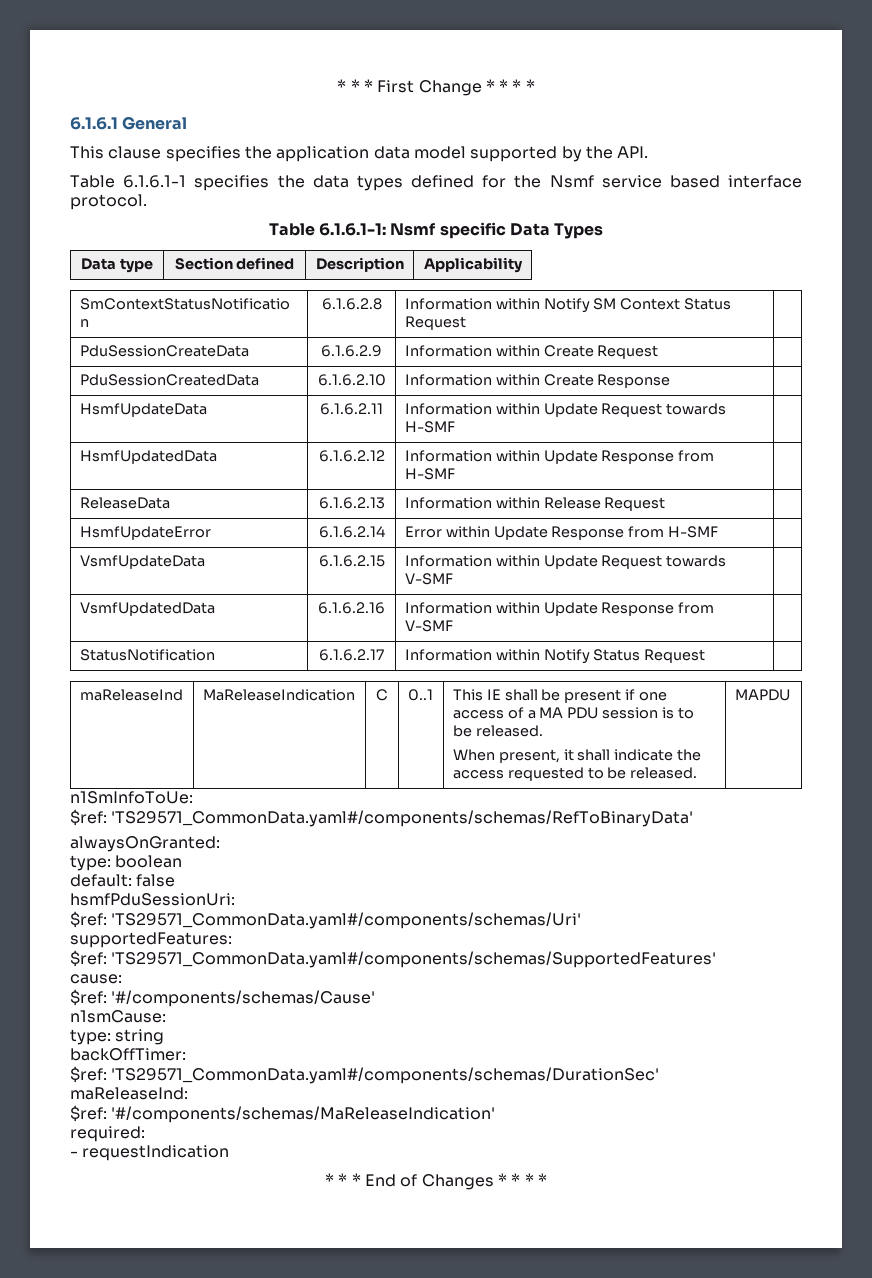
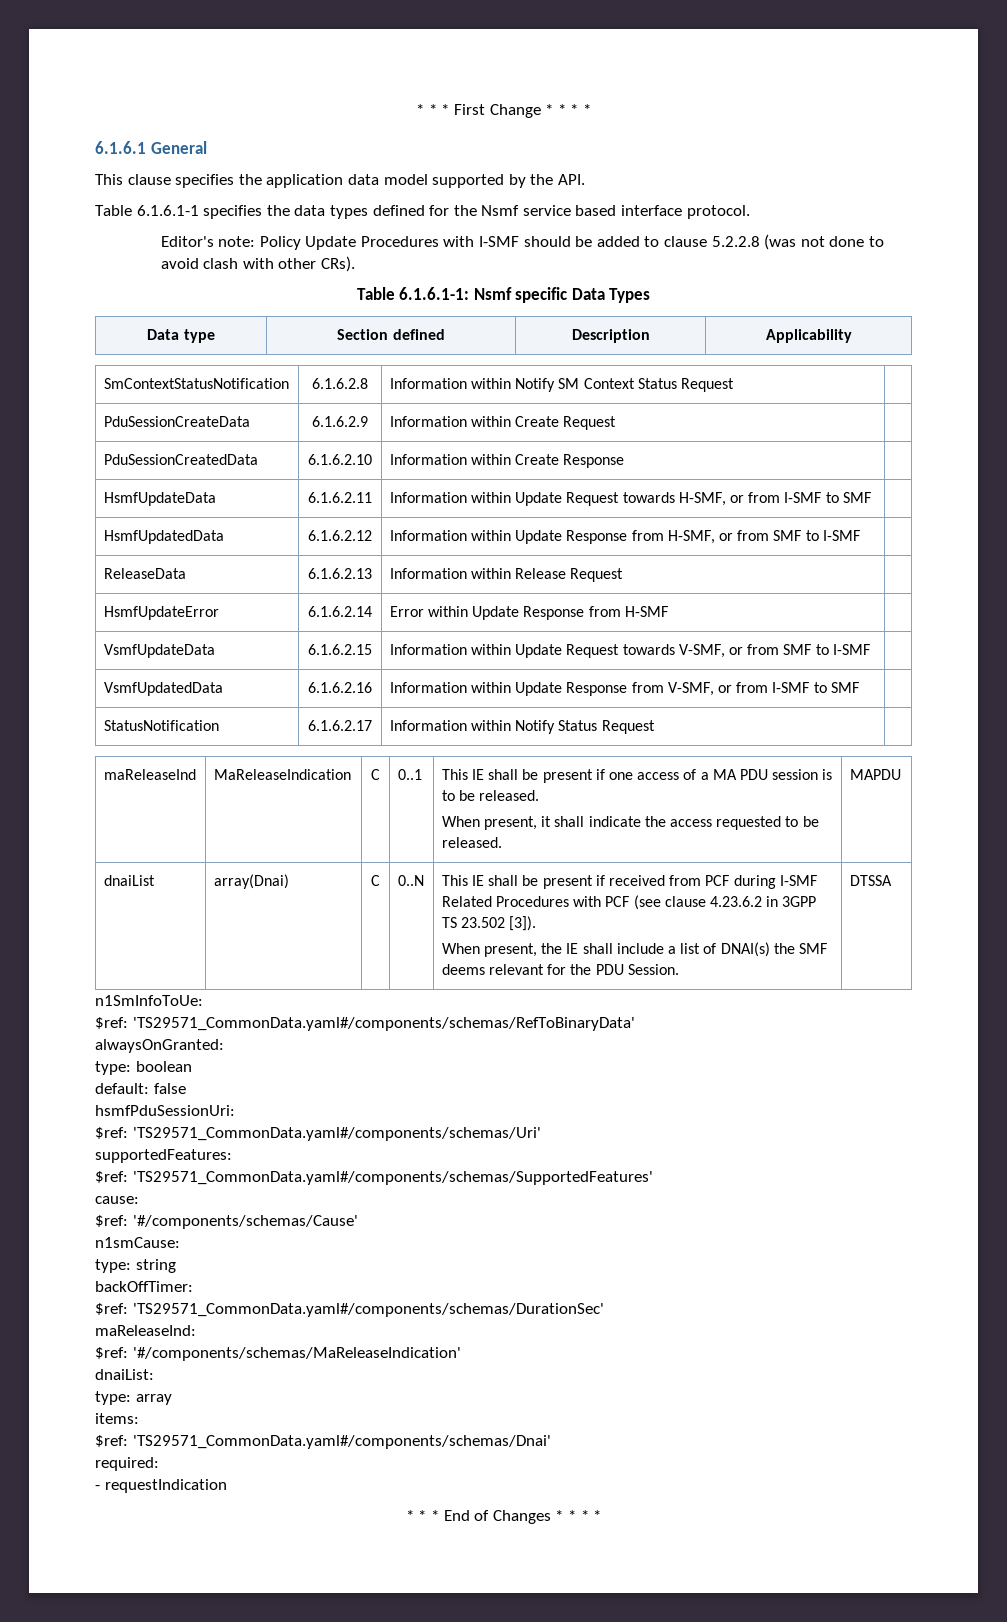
(147, 202) none -> [160,234,884,250] [160,256,355,272] // Editor's note: Policy Update Procedures with I-SMF should be added to clause 5.2.2.8 (was not done to avoid clash with other CRs).
[404,421,455,433] H-SMF -> [678,492,871,506] H-SMF, or from I-SMF to SMF
[404,468,455,480] H-SMF -> [667,530,860,544] H-SMF, or from SMF to I-SMF
[404,573,453,585] V-SMF -> [678,644,870,658] V-SMF, or from SMF to I-SMF
[404,620,453,632] V-SMF -> [667,682,859,696] V-SMF, or from I-SMF to SMF
(790, 695) none -> [103,875,155,886] [213,874,289,889] [371,875,380,886] [397,875,424,886] [441,875,817,889] [441,895,817,910] [441,916,537,931] [441,942,827,957] [441,964,679,975] [849,875,892,886] // dnaiList | array(Dnai) | C | 0..N | This IE shall be present if received from PCF during I-SMF Related Procedures with PCF (see clause 4.23.6.2 in 3GPP TS 23.502 [3]). // When present, the IE shall include a list of DNAI(s) the SMF deems relevant for the PDU Session. | DTSSA
(496, 1114) none -> [95,1369,154,1380] [95,1391,172,1405] [95,1413,139,1424] [95,1435,551,1449] // dnaiList: // type: array // items: // $ref: 'TS29571_CommonData.yaml#/components/schemas/Dnai'

